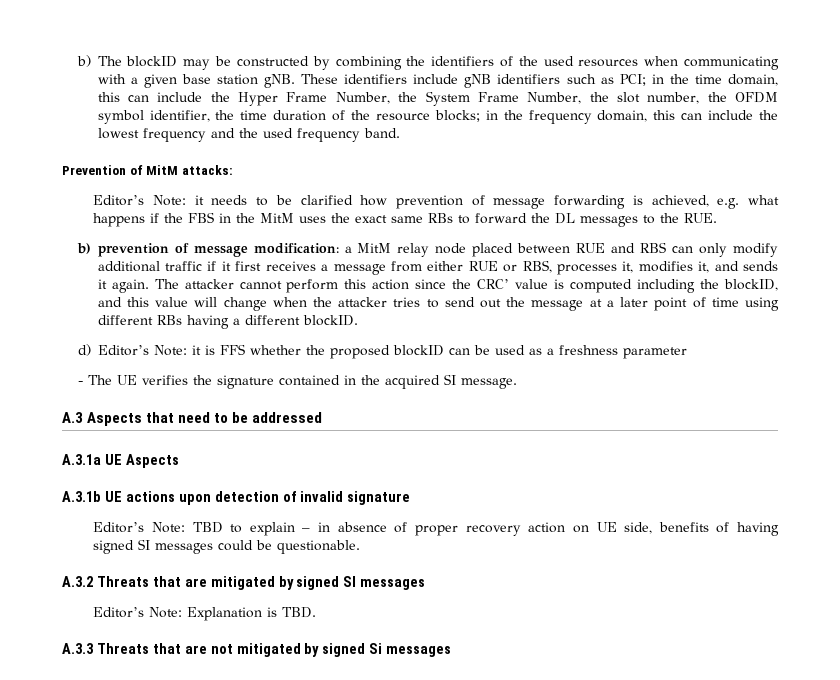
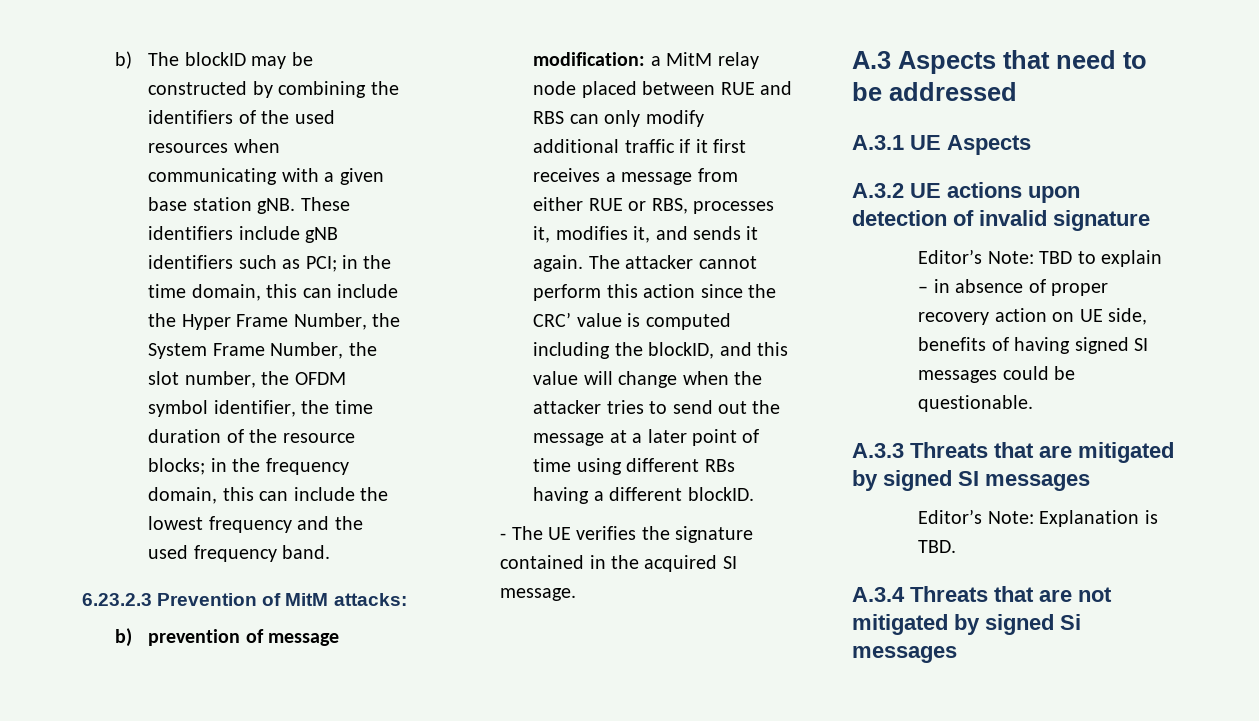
(400, 133) none -> [82,593,152,606] 6.23.2.3
[93,195,780,209] [93,212,718,227] // Editor’s Note: it needs to be clarified how prevention of message forwarding is achieved, e.g. what happens if the FBS in the MitM uses the exact same RBs to forward the DL messages to the RUE. -> (407, 599) none
[77,344,687,359] // d) Editor’s Note: it is FFS whether the proposed blockID can be used as a freshness parameter -> (754, 494) none
[62,454,101,465] A.3.1a -> [852,135,904,150] A.3.1
[62,491,101,502] A.3.1b -> [852,183,904,198] A.3.2
[62,576,93,587] A.3.2 -> [852,443,904,458] A.3.3
[62,643,94,654] A.3.3 -> [852,587,905,602] A.3.4

